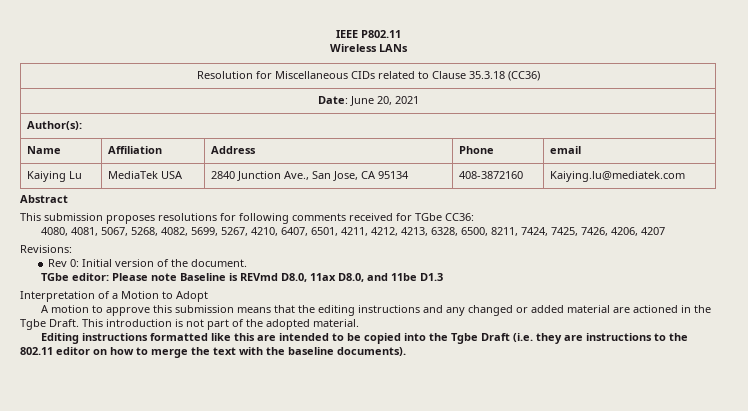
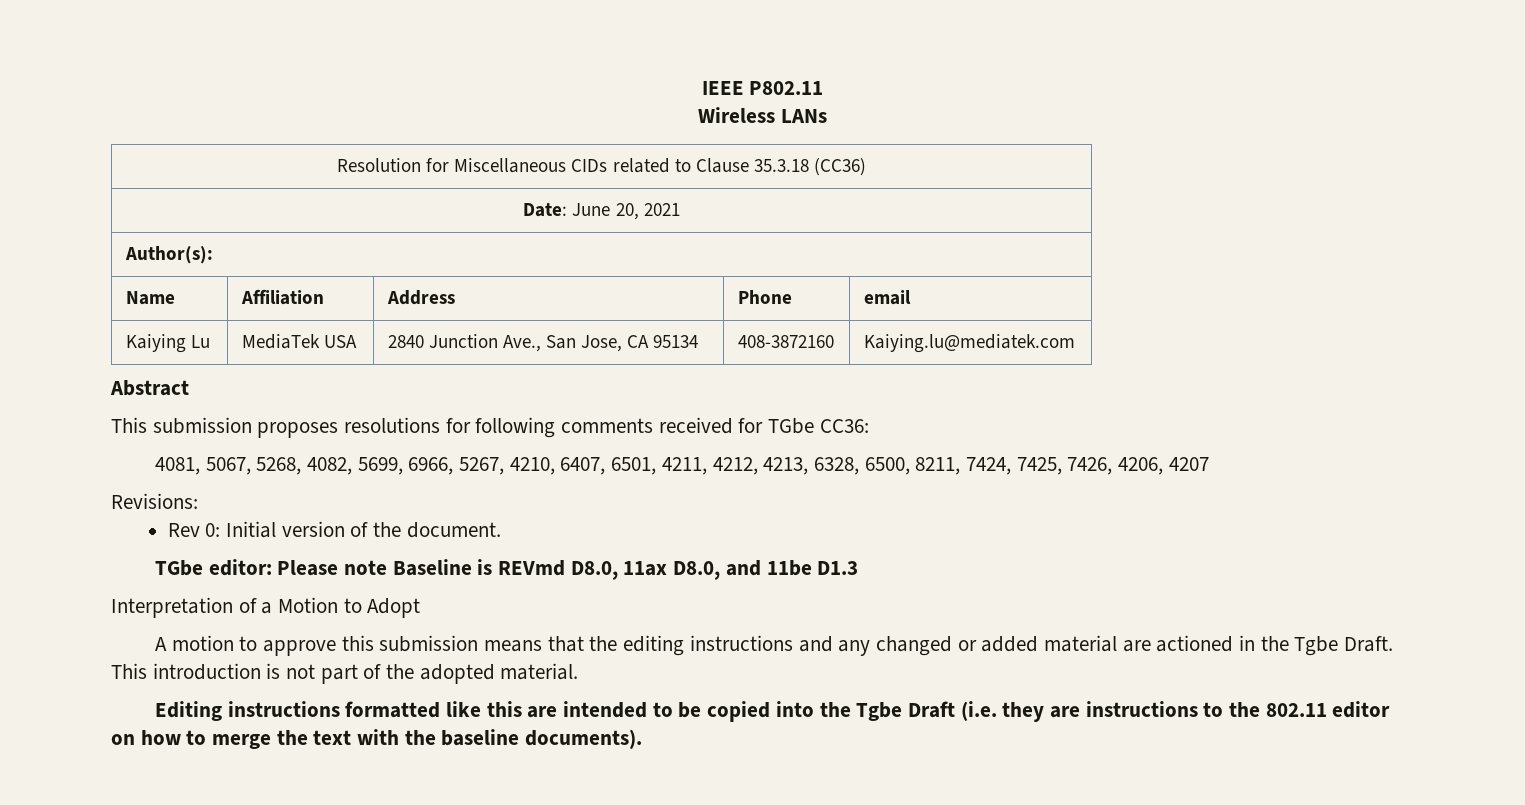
[41,227,69,236] 4080, -> (869, 426) none
(219, 231) none -> [408,457,454,475] 6966,

